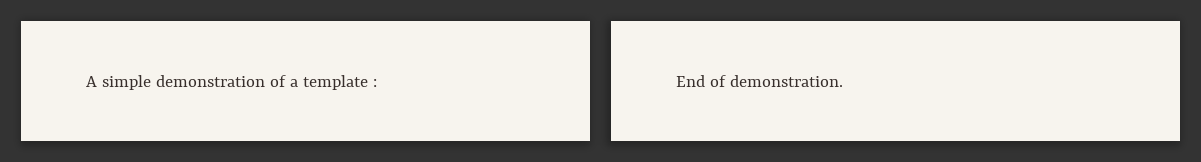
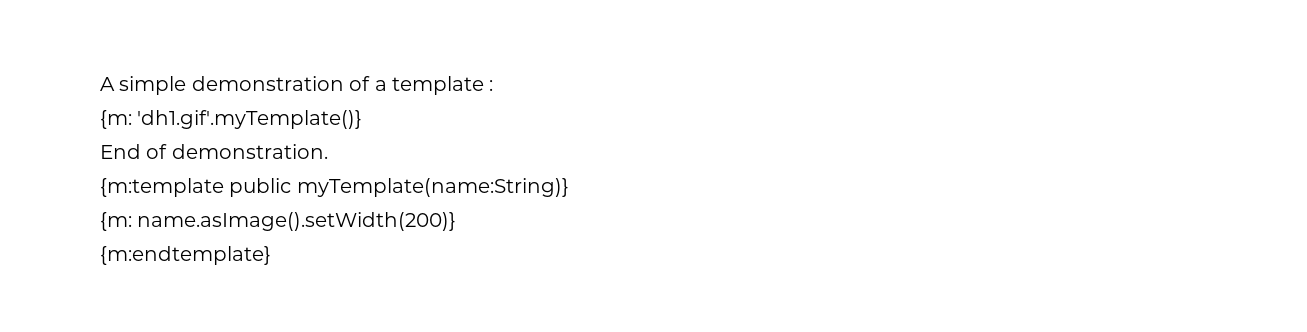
(377, 83) none -> [100,110,363,129] // {m: 'dh1.gif'.myTemplate()}
(843, 81) none -> [100,178,569,197] [100,212,457,231] [100,246,271,265] // {m:template public myTemplate(name:String)} // {m: name.asImage().setWidth(200)} // {m:endtemplate}

